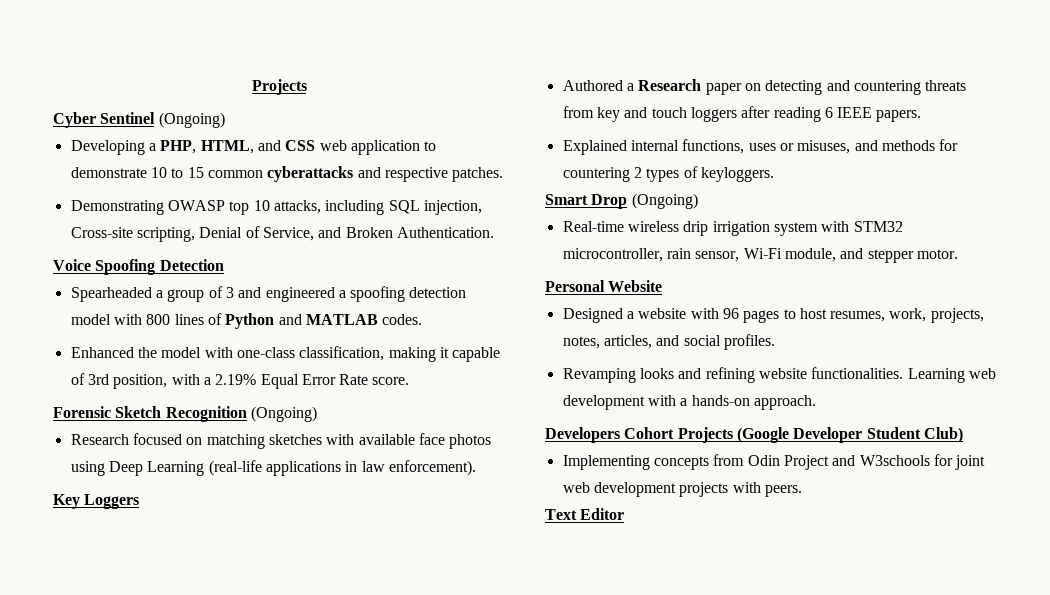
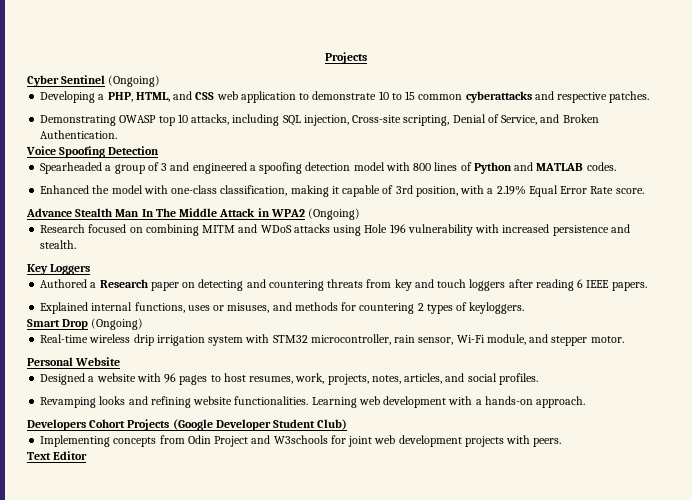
[53,406,317,422] [70,433,492,449] [70,460,476,476] Forensic Sketch Recognition (Ongoing) // Research focused on matching sketches with available face photos using Deep Learning (real-life applications in law enforcement). -> [26,208,361,220] [40,224,630,236] [40,240,77,249] Advance Stealth Man In The Middle Attack in WPA2 (Ongoing) // Research focused on combining MITM and WDoS attacks using Hole 196 vulnerability with increased persistence and stealth.

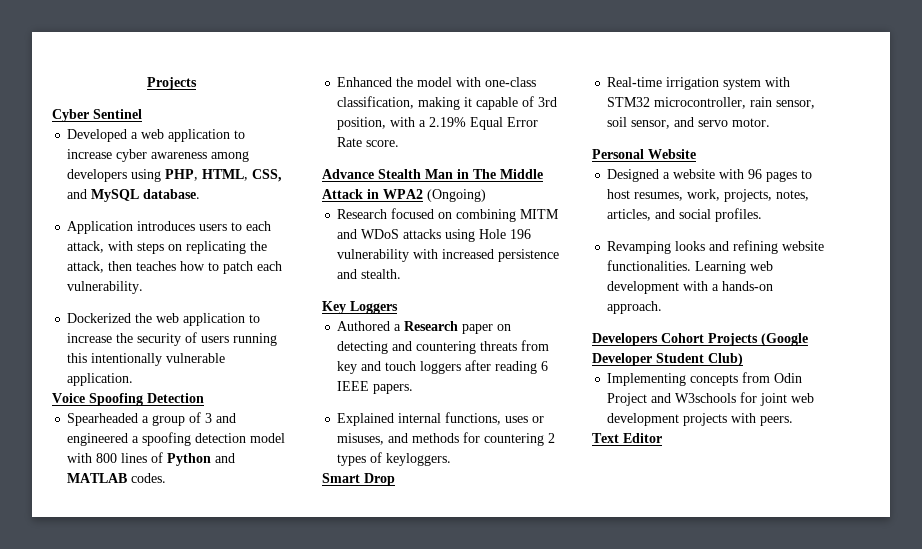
[108,75,161,87] [40,91,650,103] [40,114,599,126] [40,130,118,139] (Ongoing) // Developing a PHP, HTML, and CSS web application to demonstrate 10 to 15 common cyberattacks and respective patches. // Demonstrating OWASP top 10 attacks, including SQL injection, Cross-site scripting, Denial of Service, and Broken Authentication. -> [67,129,246,142] [67,149,250,162] [67,169,283,182] [67,189,201,202] [67,221,272,234] [67,241,268,254] [67,261,283,274] [67,281,144,294] [67,313,261,326] [67,332,278,346] [67,353,226,366] [67,373,134,386] // Developed a web application to increase cyber awareness among developers using PHP, HTML, CSS, and MySQL database. // Application introduces users to each attack, with steps on replicating the attack, then teaches how to patch each vulnerability. // Dockerized the web application to increase the security of users running this intentionally vulnerable application.
[141,209,154,217] In -> [457,169,469,179] in
[91,318,144,330] (Ongoing) -> (395, 479) none
[89,334,154,346] wireless drip -> (663, 82) none
[456,334,588,346] Wi-Fi module, and stepper -> [607,117,729,129] soil sensor, and servo

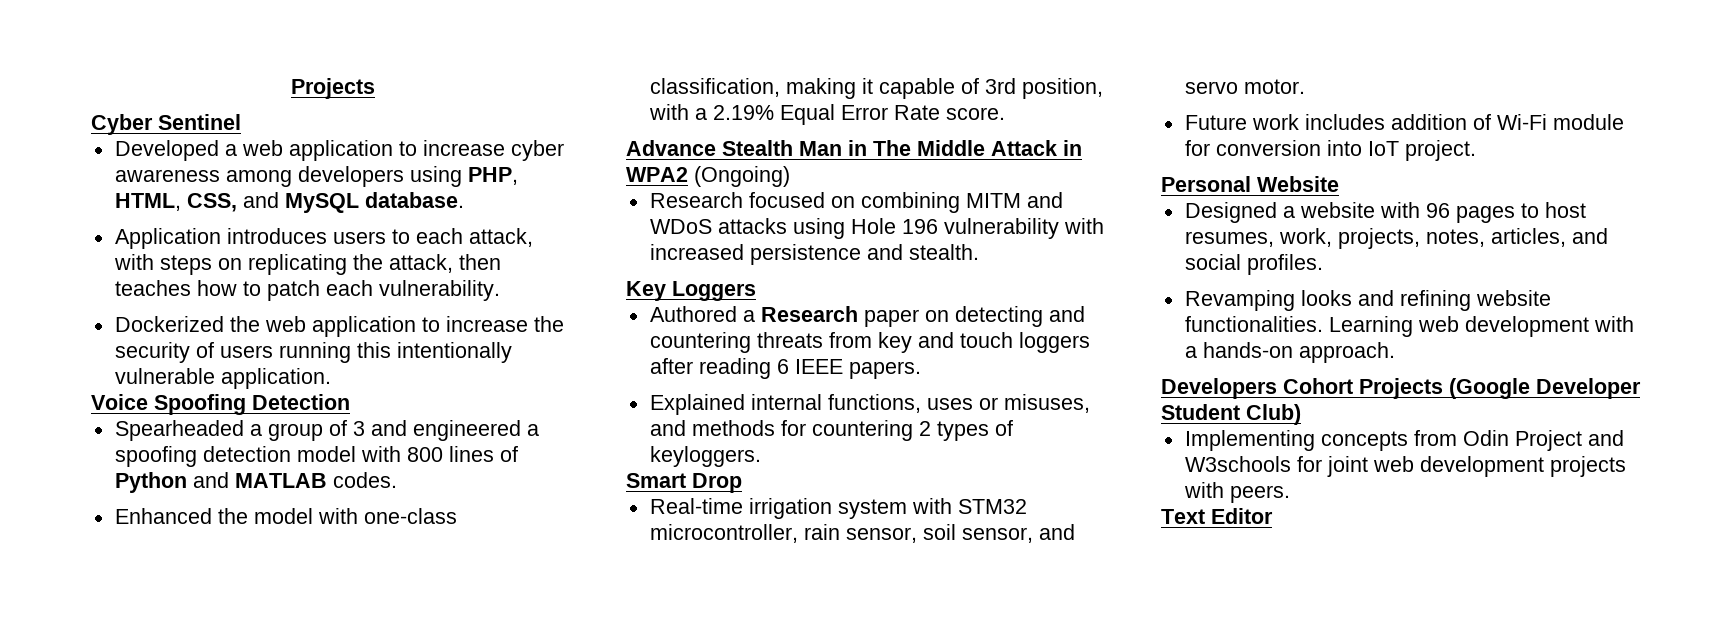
(771, 122) none -> [1184,114,1624,130] [1184,140,1476,161] // Future work includes addition of Wi-Fi module for conversion into IoT project.

